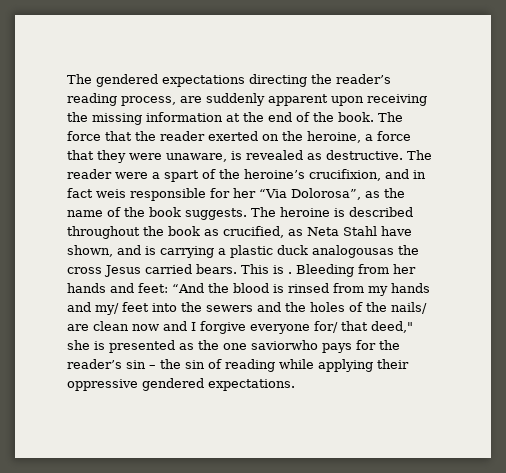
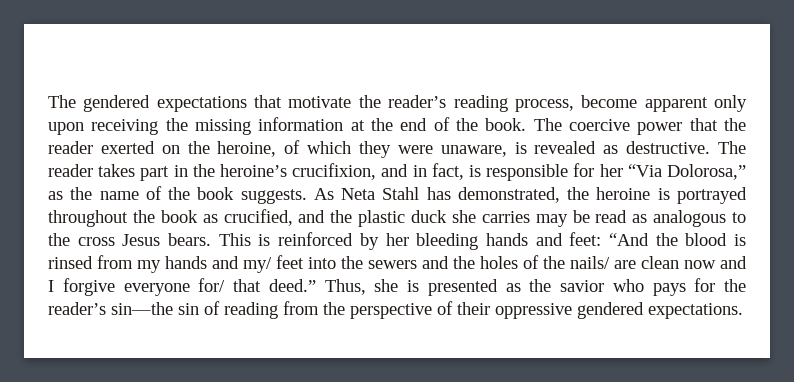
[249,74,307,87] directing -> [254,95,352,108] that motivate
[180,93,328,106] are suddenly apparent -> [581,95,748,112] become apparent only
[67,131,101,141] force -> [568,119,683,135] coercive power
[365,131,411,141] [67,150,94,160] a force that -> [284,140,352,154] of which
[115,169,216,182] were a spart of -> [98,164,188,181] takes part in
[67,188,126,198] fact weis -> [431,163,481,180] fact, is
[291,188,361,200] Dolorosa”, -> [667,164,747,180] Dolorosa,”
[251,207,276,217] The -> [313,187,590,203] As Neta Stahl has demonstrated, the
[349,207,413,217] described -> [676,187,747,204] portrayed
[288,226,412,236] [67,245,394,258] as Neta Stahl have shown, and is carrying a plastic duck analogousas -> [298,210,746,227] and the plastic duck she carries may be read as analogous to
[145,264,192,274] carried -> (161, 240) none
[288,264,416,277] . Bleeding from her -> [278,232,479,250] reinforced by her bleeding
[371,321,413,333] deed," -> [268,279,366,295] deed.” Thus,
[223,340,318,350] one saviorwho -> [560,279,644,292] savior who
[126,359,373,372] sin – the sin of reading while applying -> [111,301,453,319] sin—the sin of reading from the perspective of

